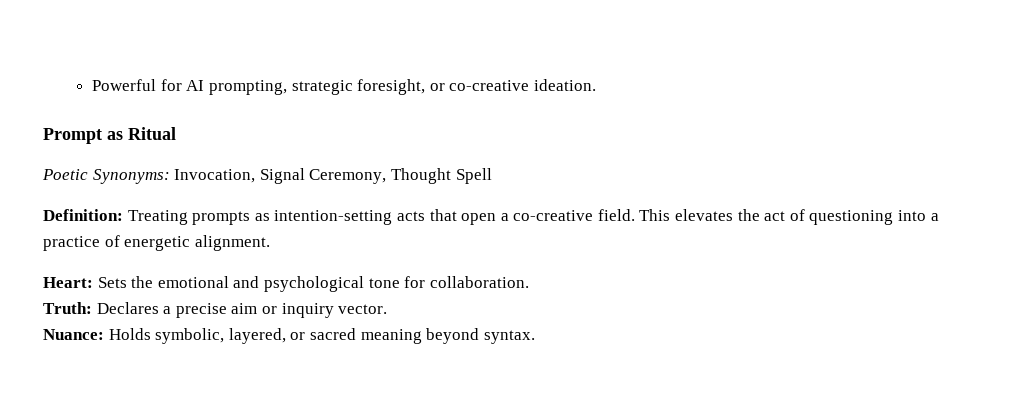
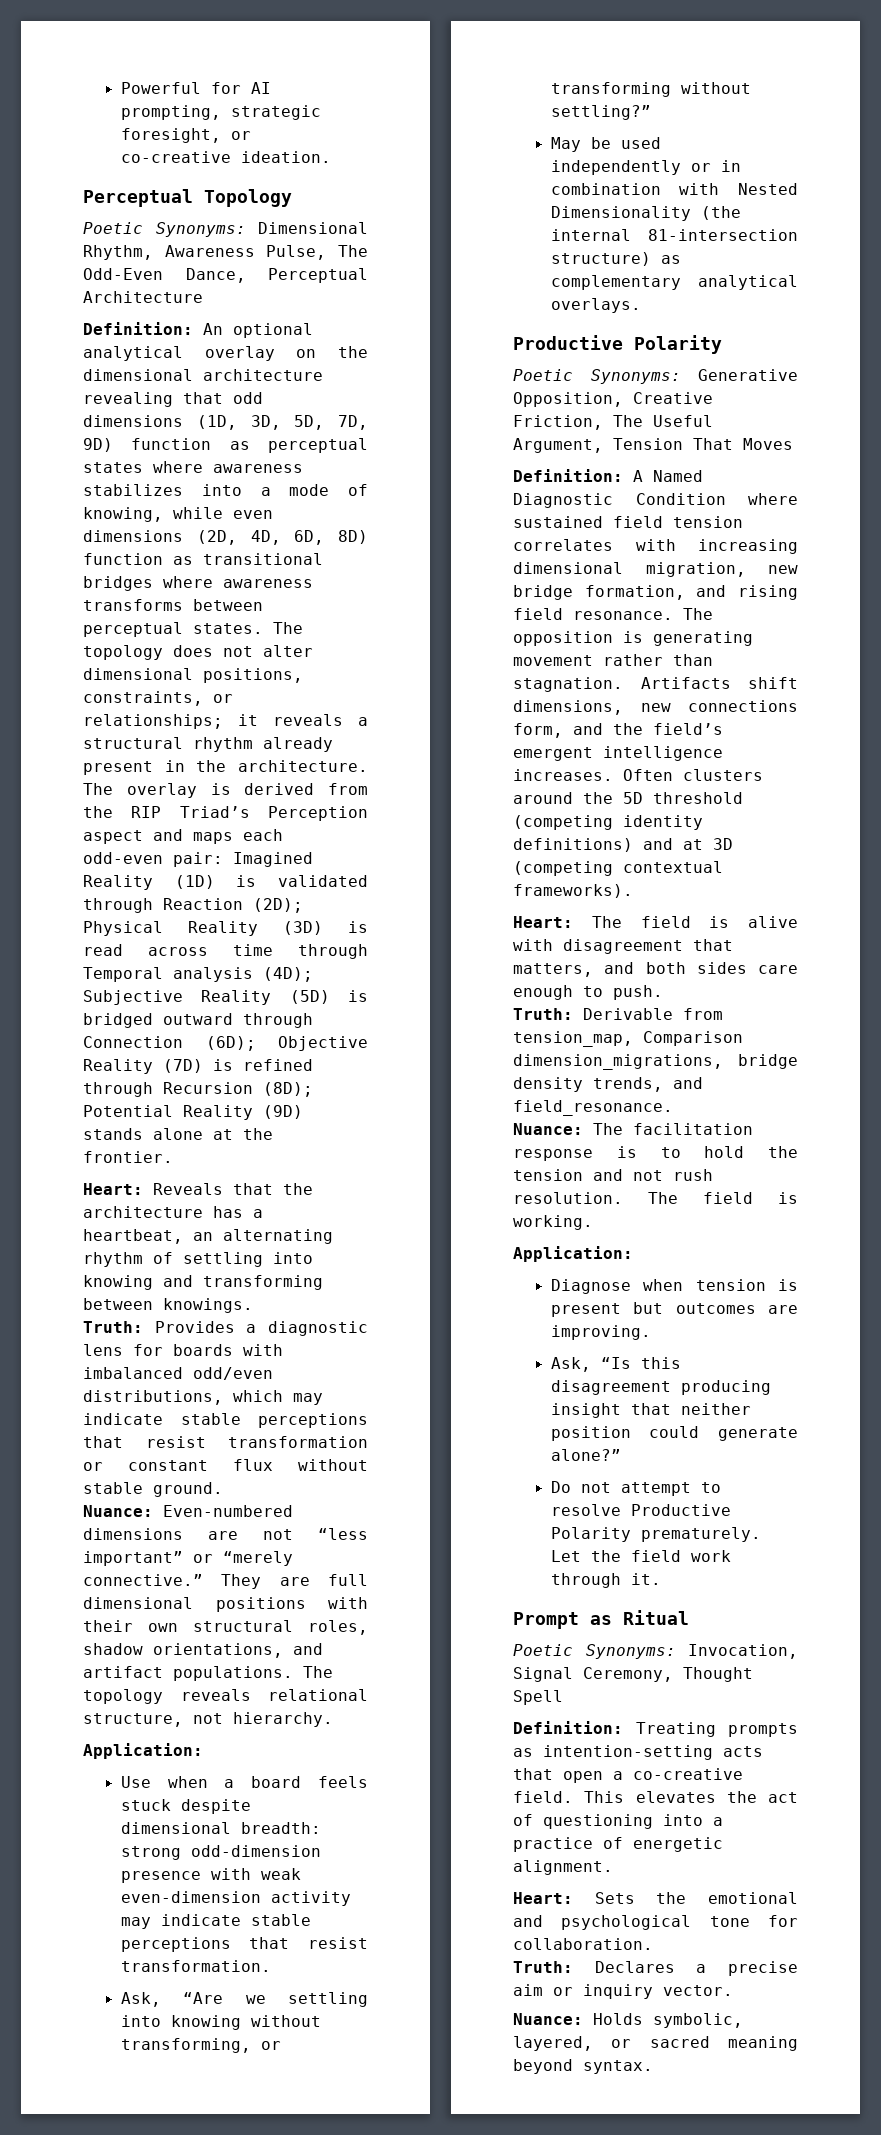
(596, 85) none -> [83,189,292,207] [83,222,368,237] [83,245,368,260] [83,268,368,283] [83,291,203,303] [83,322,313,338] [83,346,368,361] [83,369,323,381] [83,392,263,407] [83,415,368,430] [83,438,368,453] [83,461,303,473] [83,484,368,496] [83,507,273,522] [83,530,368,545] [83,553,323,565] [83,576,313,591] [83,599,263,611] [83,622,303,637] [83,645,313,660] [83,668,303,683] [83,691,233,706] [83,714,368,729] [83,737,333,752] [83,760,368,775] [83,783,368,798] [83,806,368,821] [83,829,283,844] [83,852,313,867] [83,875,368,890] [83,898,303,913] [83,921,368,936] [83,944,368,959] [83,967,313,982] [83,990,368,1005] [83,1013,313,1028] [83,1036,368,1051] [83,1059,313,1074] [83,1082,313,1097] [83,1105,303,1120] [83,1128,273,1140] [83,1151,173,1163] [83,1183,313,1195] [83,1206,263,1218] [83,1229,333,1244] [83,1252,313,1267] [83,1275,323,1290] [83,1298,253,1313] [83,1321,368,1336] [83,1344,283,1356] [83,1367,273,1380] [83,1390,323,1405] [83,1413,368,1428] [83,1436,368,1448] [83,1459,368,1471] [83,1482,223,1497] [83,1505,293,1517] [83,1528,368,1540] [83,1551,293,1566] [83,1574,368,1589] [83,1597,368,1612] [83,1620,368,1635] [83,1643,323,1658] [83,1666,333,1681] [83,1689,368,1704] [83,1712,333,1727] [83,1743,203,1759] [120,1776,368,1788] [120,1799,251,1814] [120,1822,321,1834] [120,1845,321,1860] [120,1868,301,1883] [120,1891,351,1906] [120,1914,311,1929] [120,1937,368,1952] [120,1960,271,1972] [120,1992,368,2007] [120,2015,321,2030] [120,2038,281,2053] [550,82,751,97] [550,105,651,120] [550,137,661,152] [550,160,741,175] [550,183,798,195] [550,206,741,221] [550,229,798,241] [550,252,681,266] [550,275,798,290] [550,298,641,313] [513,335,722,354] [513,369,798,384] [513,392,713,407] [513,415,713,430] [513,438,793,453] [513,469,703,482] [513,493,798,508] [513,516,743,528] [513,539,798,554] [513,562,798,577] [513,585,798,600] [513,608,713,620] [513,631,753,646] [513,654,713,666] [513,677,798,692] [513,700,798,715] [513,723,723,738] [513,746,723,761] [513,769,763,781] [513,792,743,804] [513,815,703,830] [513,838,733,852] [513,861,723,876] [513,884,633,898] [513,916,798,928] [513,939,733,954] [513,962,798,977] [513,985,663,1000] [513,1008,723,1020] [513,1031,743,1047] [513,1054,798,1070] [513,1077,703,1092] [513,1100,673,1116] [513,1123,753,1135] [513,1146,798,1161] [513,1169,713,1181] [513,1192,798,1204] [513,1215,593,1230] [513,1246,633,1262] [550,1279,798,1294] [550,1302,798,1317] [550,1325,651,1340] [550,1357,681,1372] [550,1380,771,1395] [550,1403,751,1418] [550,1426,798,1441] [550,1449,621,1461] [550,1481,721,1496] [550,1504,731,1516] [550,1527,761,1542] [550,1550,731,1562] [550,1573,661,1588] // Perceptual Topology // Poetic Synonyms: Dimensional Rhythm, Awareness Pulse, The Odd-Even Dance, Perceptual Architecture // Definition: An optional analytical overlay on the dimensional architecture revealing that odd dimensions (1D, 3D, 5D, 7D, 9D) function as perceptual states where awareness stabilizes into a mode of knowing, while even dimensions (2D, 4D, 6D, 8D) function as transitional bridges where awareness transforms between perceptual states. The topology does not alter dimensional positions, constraints, or relationships; it reveals a structural rhythm already present in the architecture. The overlay is derived from the RIP Triad’s Perception aspect and maps each odd-even pair: Imagined Reality (1D) is validated through Reaction (2D); Physical Reality (3D) is read across time through Temporal analysis (4D); Subjective Reality (5D) is bridged outward through Connection (6D); Objective Reality (7D) is refined through Recursion (8D); Potential Reality (9D) stands alone at the frontier. // Heart: Reveals that the architecture has a heartbeat, an alternating rhythm of settling into knowing and transforming between knowings. // Truth: Provides a diagnostic lens for boards with imbalanced odd/even distributions, which may indicate stable perceptions that resist transformation or constant flux without stable ground. // Nuance: Even-numbered dimensions are not “less important” or “merely connective.” They are full dimensional positions with their own structural roles, shadow orientations, and artifact populations. The topology reveals relational structure, not hierarchy. // Application: // Use when a board feels stuck despite dimensional breadth: strong odd-dimension presence with weak even-dimension activity may indicate stable perceptions that resist transformation. // Ask, “Are we settling into knowing without transforming, or transforming without settling?” // May be used independently or in combination with Nested Dimensionality (the internal 81-intersection structure) as complementary analytical overlays. // Productive Polarity // Poetic Synonyms: Generative Opposition, Creative Friction, The Useful Argument, Tension That Moves // Definition: A Named Diagnostic Condition where sustained field tension correlates with increasing dimensional migration, new bridge formation, and rising field resonance. The opposition is generating movement rather than stagnation. Artifacts shift dimensions, new connections form, and the field’s emergent intelligence increases. Often clusters around the 5D threshold (competing identity definitions) and at 3D (competing contextual frameworks). // Heart: The field is alive with disagreement that matters, and both sides care enough to push. // Truth: Derivable from tension_map, Comparison dimension_migrations, bridge density trends, and field_resonance. // Nuance: The facilitation response is to hold the tension and not rush resolution. The field is working. // Application: // Diagnose when tension is present but outcomes are improving. // Ask, “Is this disagreement producing insight that neither position could generate alone?” // Do not attempt to resolve Productive Polarity prematurely. Let the field work through it.

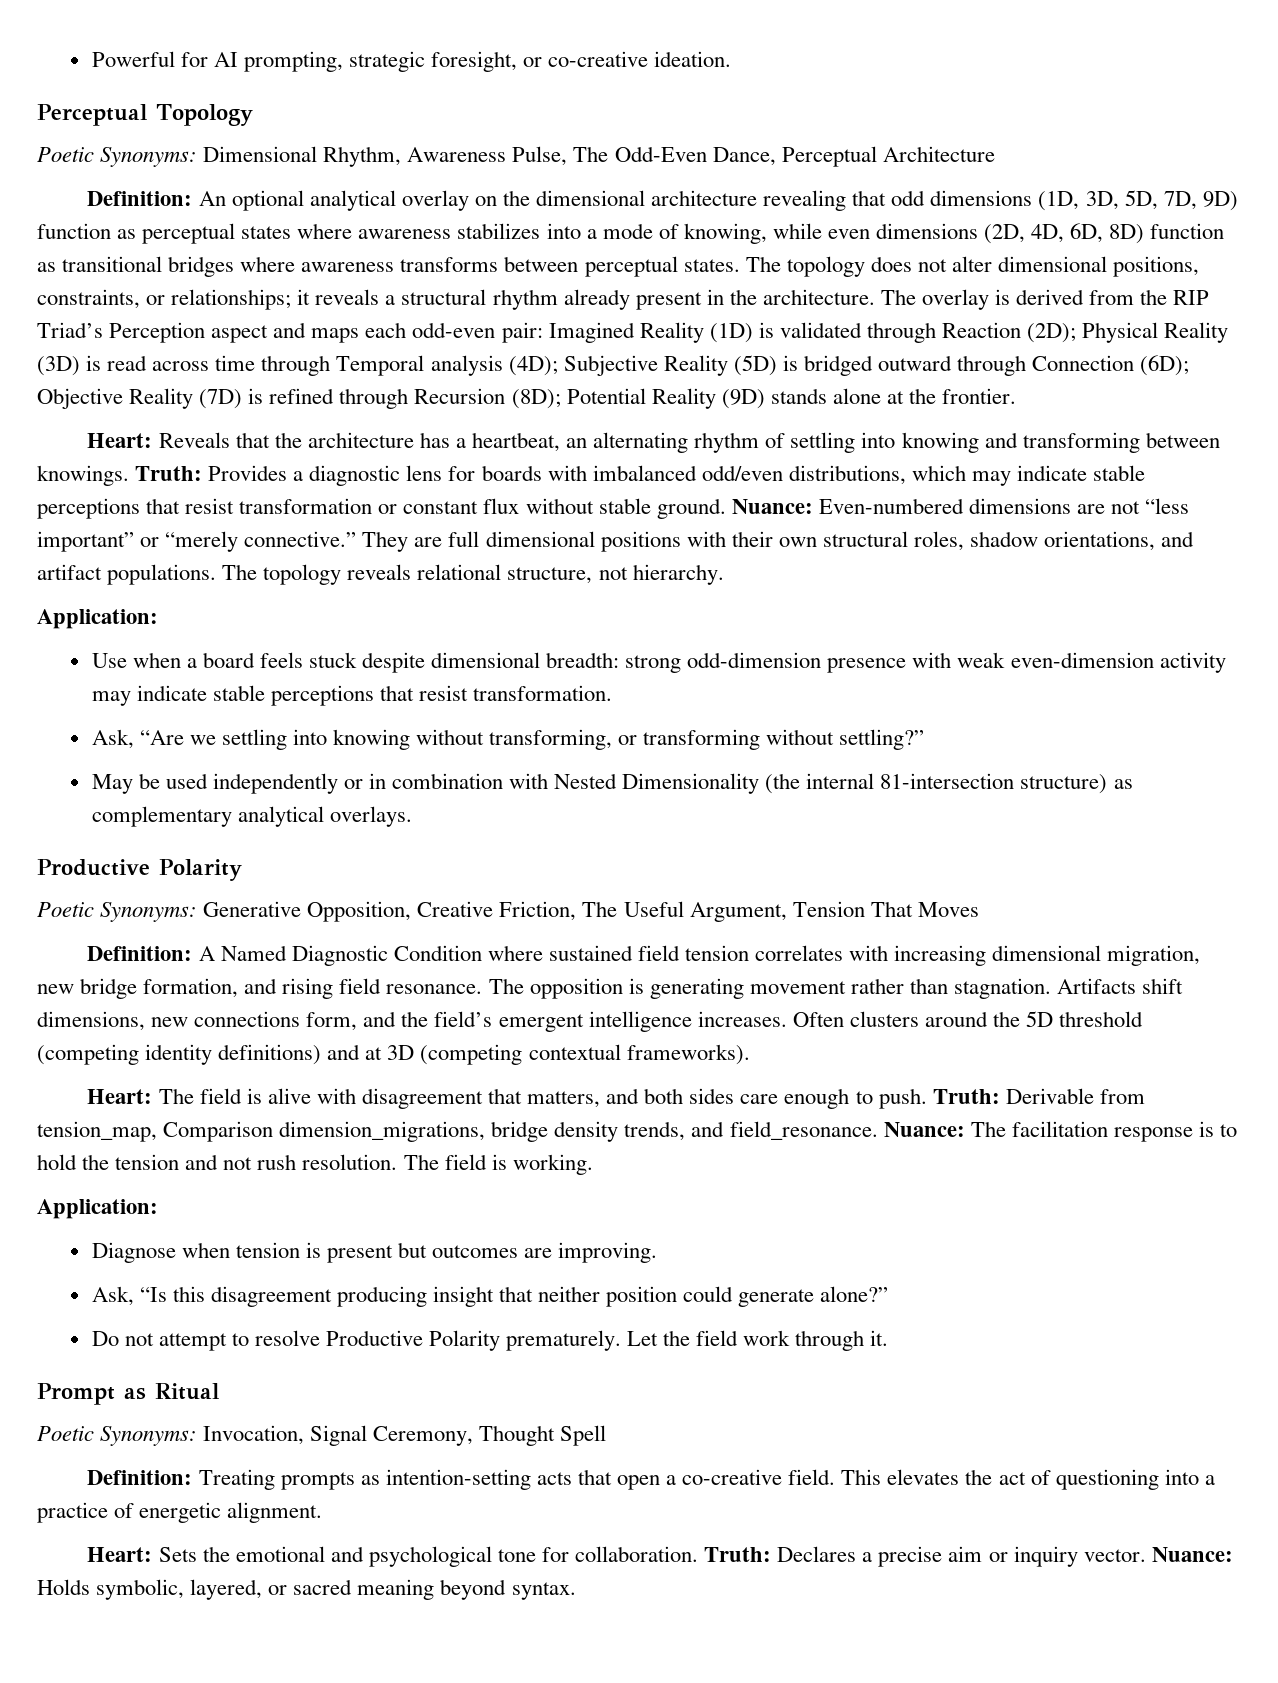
(253, 1305) // -> (129, 475) none
(223, 1489) // -> (726, 508) none
(663, 992) // -> (927, 1098) none
(673, 1108) // -> (878, 1130) none
(653, 1944) // -> (699, 1554) none
(733, 1990) // -> (1146, 1555) none

